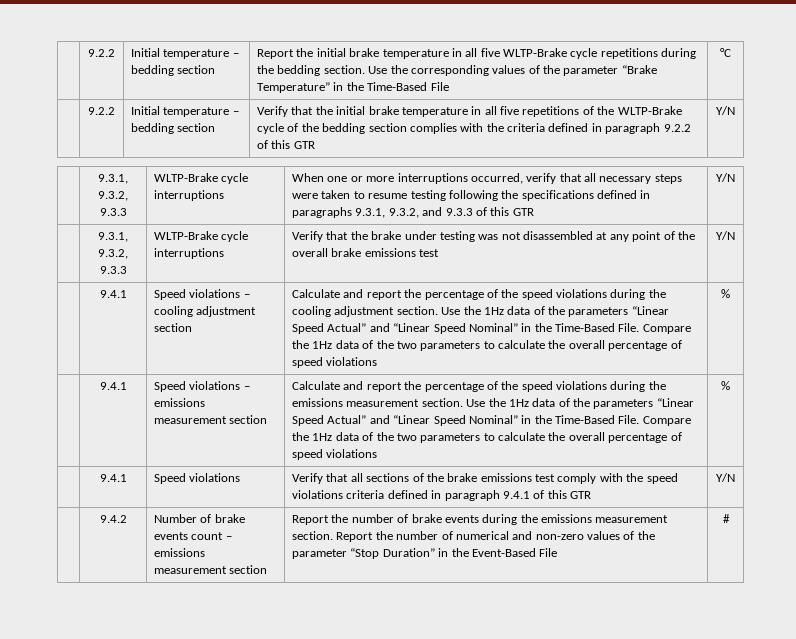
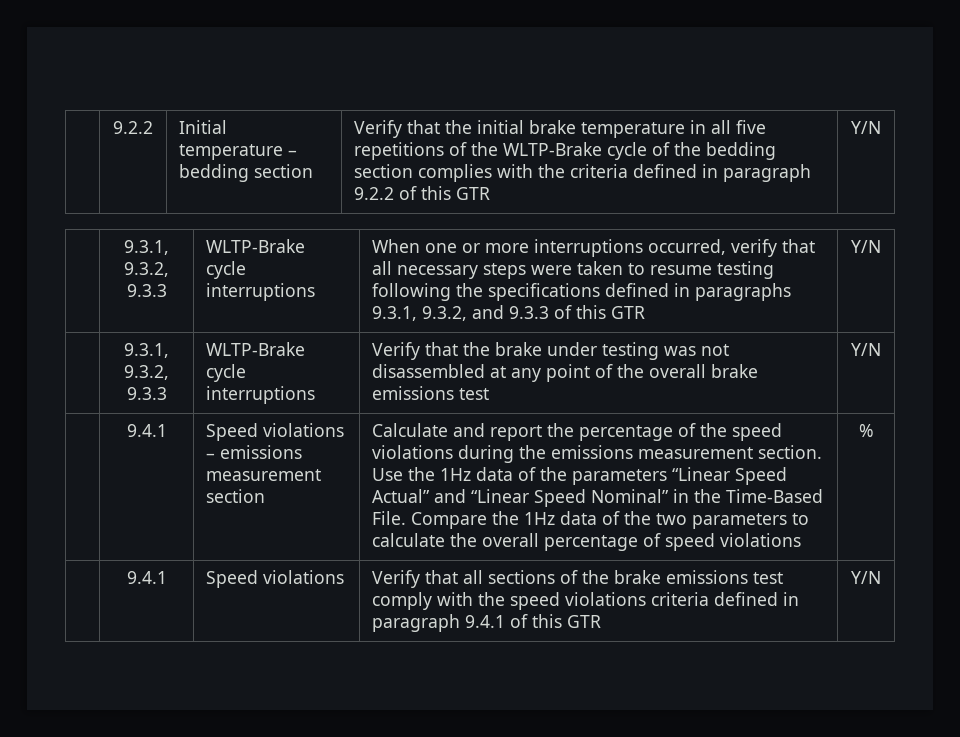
[88,49,115,57] [130,48,239,59] [130,65,216,76] [256,48,697,59] [256,65,657,76] [256,82,449,93] [720,48,731,57] [88,107,115,115] [130,106,239,117] [130,123,216,134] | 9.2.2 | Initial temperature – bedding section | Report the initial brake temperature in all five WLTP-Brake cycle repetitions during the bedding section. Use the corresponding values of the parameter “Brake Temperature” in the Time-Based File | °C // | 9.2.2 | Initial temperature – bedding section -> [113,121,153,134] [178,120,227,134] [178,144,297,160] [178,164,313,182] | 9.2.2 | Initial temperature – bedding section
[99,290,127,298] [153,289,250,300] [153,306,257,317] [153,323,192,332] [291,289,666,300] [291,306,669,317] [291,323,691,334] [291,340,682,351] [291,357,378,368] [721,289,730,298] // | 9.4.1 | Speed violations – cooling adjustment section | Calculate and report the percentage of the speed violations during the cooling adjustment section. Use the 1Hz data of the parameters “Linear Speed Actual” and “Linear Speed Nominal” in the Time-Based File. Compare the 1Hz data of the two parameters to calculate the overall percentage of speed violations | % -> (881, 349) none
[99,515,127,523] [153,514,245,523] [153,532,232,540] [153,548,205,557] [153,565,268,574] [291,514,669,525] [291,531,655,542] [291,548,558,559] [722,514,730,523] // | 9.4.2 | Number of brake events count – emissions measurement section | Report the number of brake events during the emissions measurement section. Report the number of numerical and non-zero values of the parameter “Stop Duration” in the Event-Based File | # -> (881, 577) none

